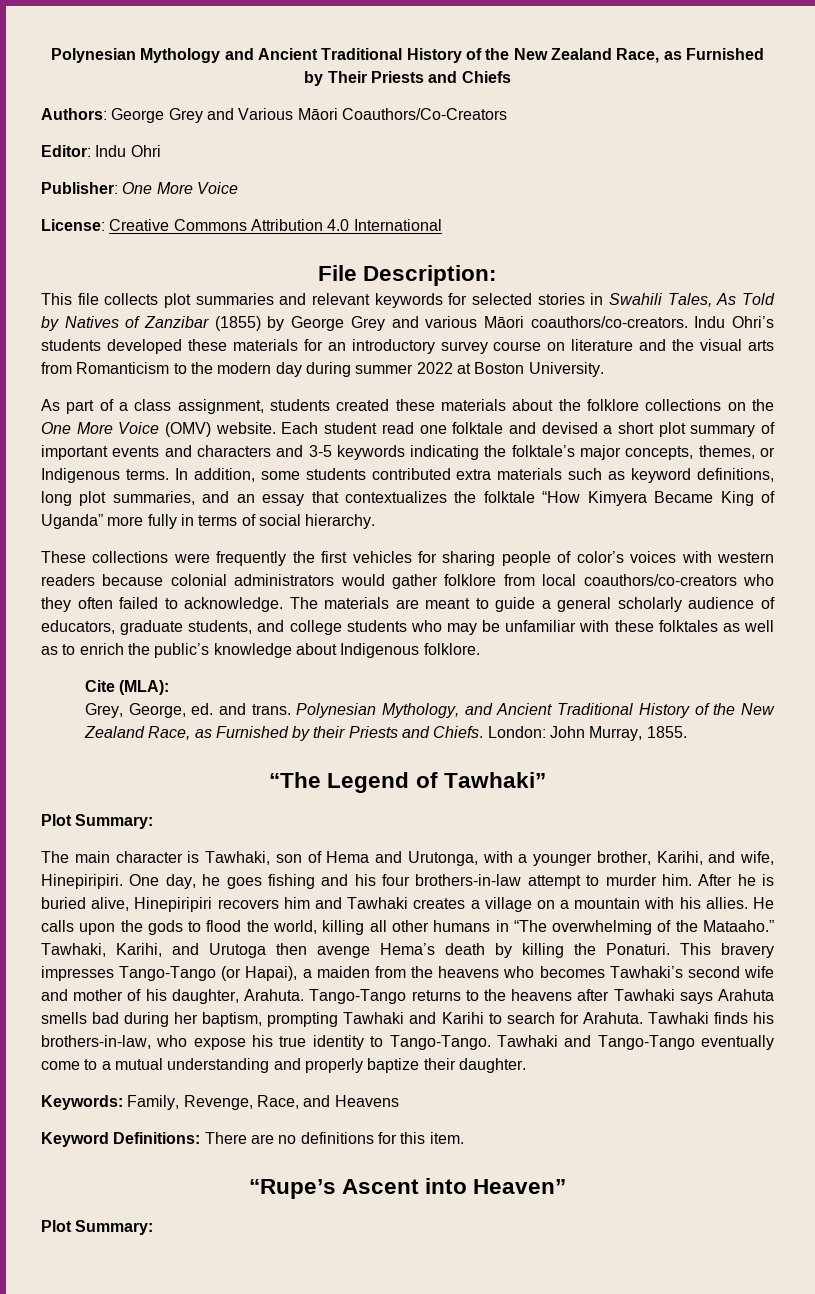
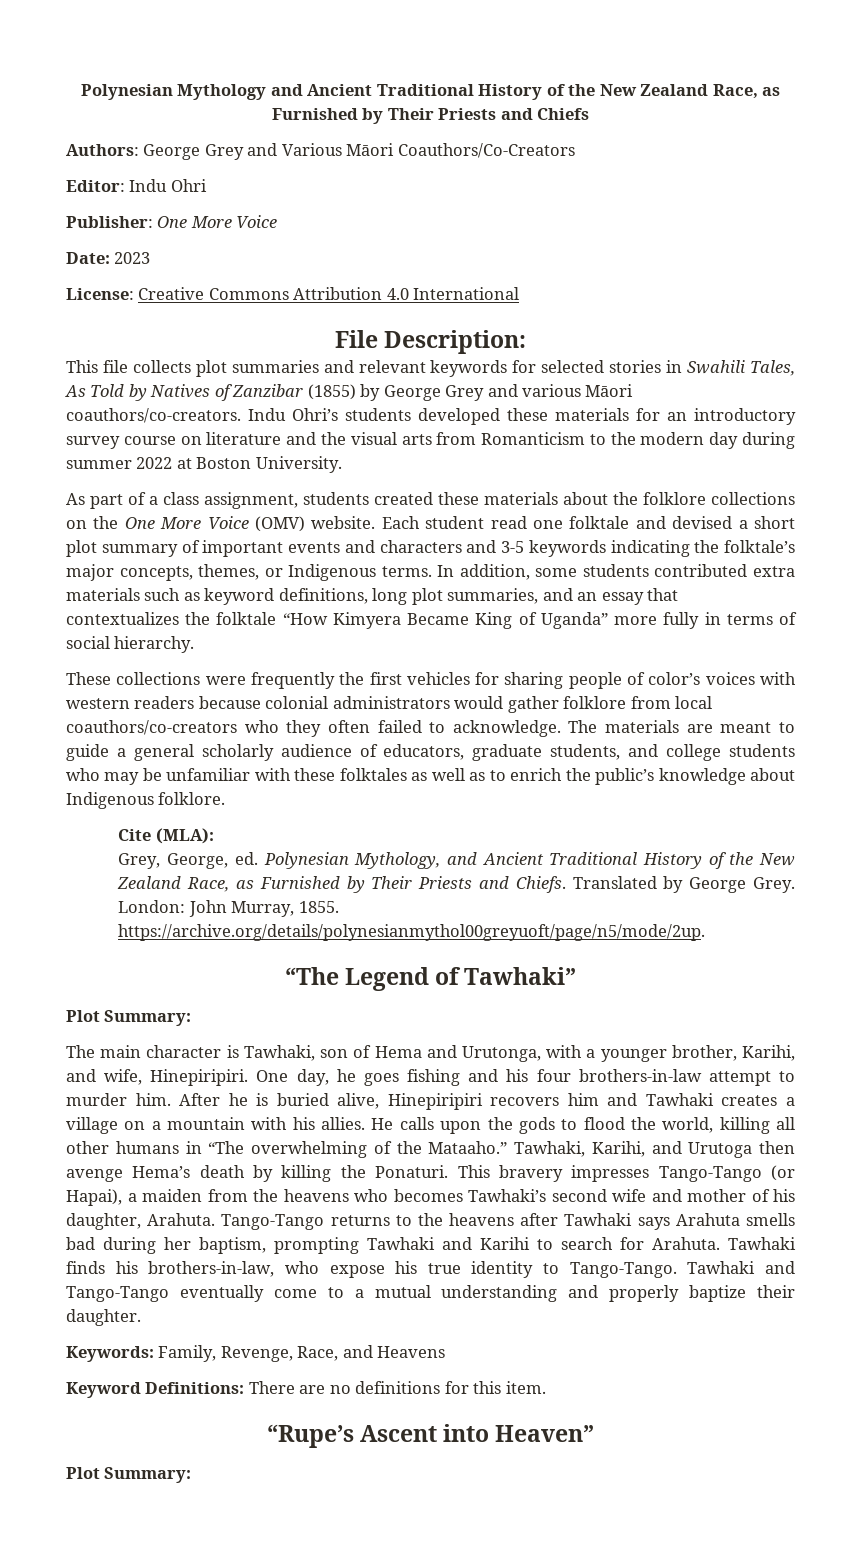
(238, 188) none -> [66,252,151,264] // Date: 2023
[218,703,291,715] and trans. -> (258, 858) none
[313,726,346,738] their -> [371,876,413,889] Their
(484, 732) none -> [572,876,795,893] Translated by George Grey.
(687, 732) none -> [118,924,706,941] https://archive.org/details/polynesianmythol00greyuoft/page/n5/mode/2up.

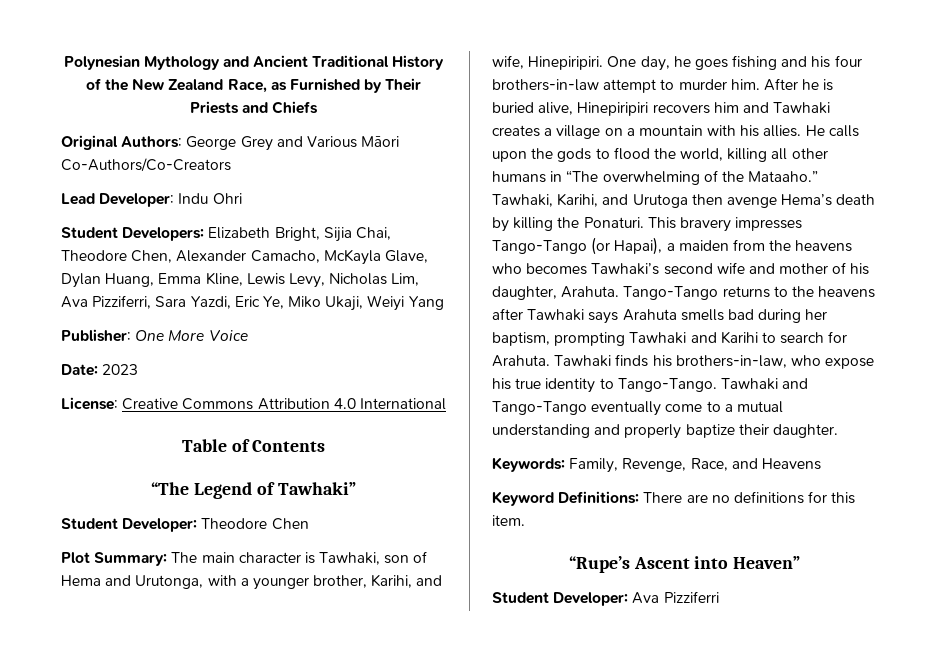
(590, 114) none -> [61,135,118,150] Original
[397,143,575,158] [66,180,125,192] Coauthors/Co-Creators // Editor: -> [61,158,231,172] [61,193,175,207] Co-Authors/Co-Creators // Lead Developer:
(207, 185) none -> [61,227,391,242] [61,249,428,265] [61,272,420,288] [61,295,444,311] // Student Developers: Elizabeth Bright, Sijia Chai, Theodore Chen, Alexander Camacho, McKayla Glave, Dylan Huang, Emma Kline, Lewis Levy, Nicholas Lim, Ava Pizziferri, Sara Yazdi, Eric Ye, Miko Ukaji, Weiyi Yang
[334,330,527,354] [66,360,795,377] [65,384,634,401] [66,408,796,425] [66,432,796,449] [66,456,342,473] [66,492,795,509] [66,516,795,532] [66,540,795,557] [66,564,795,581] [66,588,679,605] [66,612,798,629] [66,636,195,653] [66,672,796,689] [66,696,713,713] [66,720,795,737] [66,744,795,761] [66,768,796,785] [66,792,226,809] [118,828,214,844] [118,852,795,869] [117,876,795,893] [118,900,339,917] [118,924,706,941] File Description: // This file collects plot summaries and relevant keywords for selected stories in Swahili Tales, As Told by Natives of Zanzibar (1855) by George Grey and various Māori coauthors/co-creators. Indu Ohri’s students developed these materials for an introductory survey course on literature and the visual arts from Romanticism to the modern day during summer 2022 at Boston University. // As part of a class assignment, students created these materials about the folklore collections on the One More Voice (OMV) website. Each student read one folktale and devised a short plot summary of important events and characters and 3-5 keywords indicating the folktale’s major concepts, themes, or Indigenous terms. In addition, some students contributed extra materials such as keyword definitions, long plot summaries, and an essay that contextualizes the folktale “How Kimyera Became King of Uganda” more fully in terms of social hierarchy. // These collections were frequently the first vehicles for sharing people of color’s voices with western readers because colonial administrators would gather folklore from local coauthors/co-creators who they often failed to acknowledge. The materials are meant to guide a general scholarly audience of educators, graduate students, and college students who may be unfamiliar with these folktales as well as to enrich the public’s knowledge about Indigenous folklore. // Cite (MLA): // Grey, George, ed. Polynesian Mythology, and Ancient Traditional History of the New Zealand Race, as Furnished by Their Priests and Chiefs. Translated by George Grey. London: John Murray, 1855. https://archive.org/details/polynesianmythol00greyuoft/page/n5/mode/2up. -> [181,439,326,452] Table of Contents
[66,1010,192,1026] // Plot Summary: // -> [61,518,309,532] [61,552,168,566] // Student Developer: Theodore Chen // Plot Summary:
[66,1467,192,1483] Plot Summary: -> [492,591,719,606] Student Developer: Ava Pizziferri

